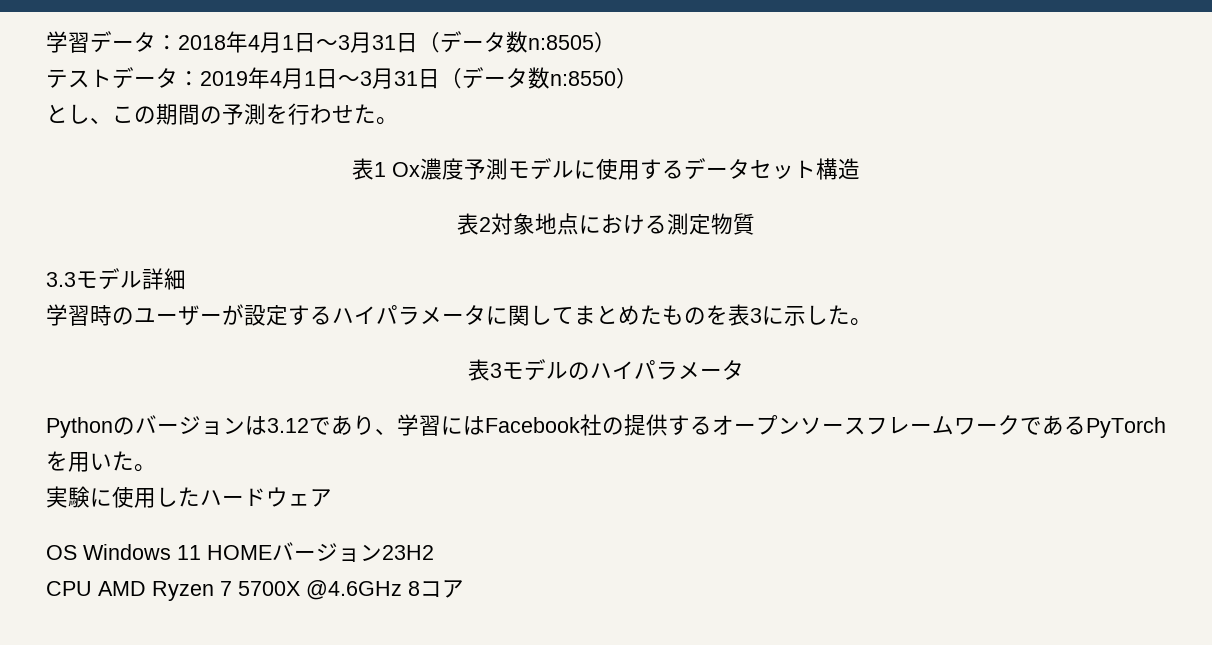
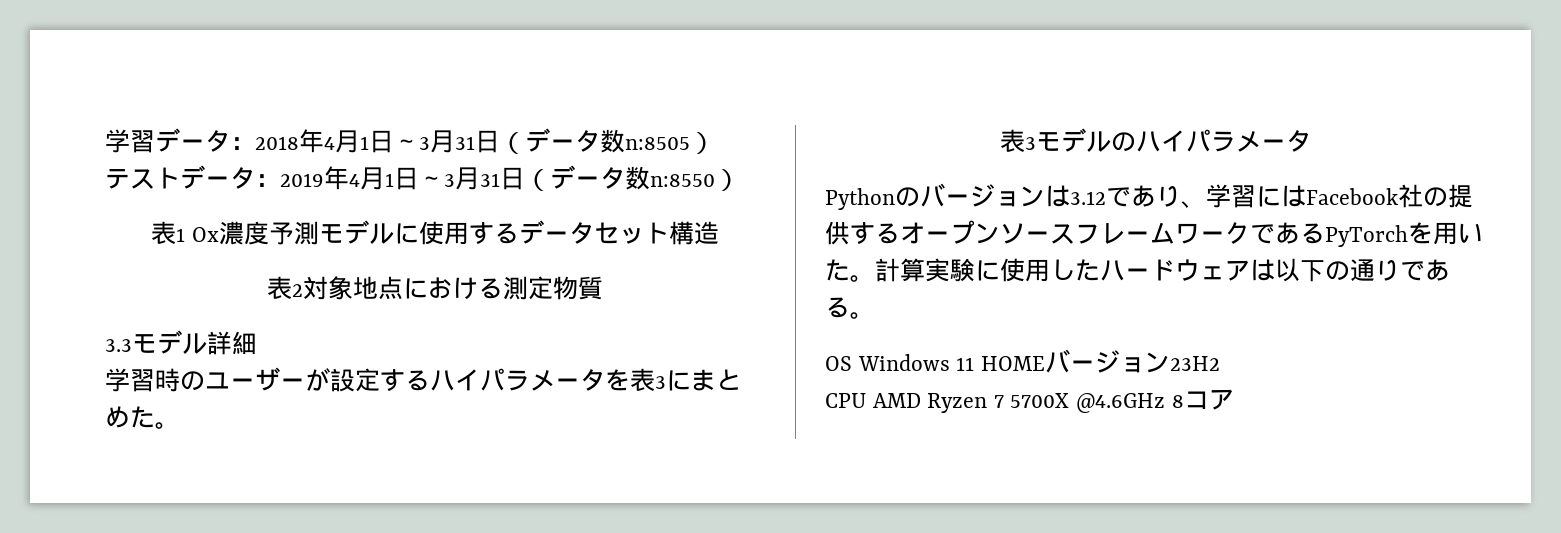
[46,103,398,125] // とし、この期間の予測を行わせた。 -> (740, 180) none
[486,305,706,326] に関してまとめたもの -> (605, 380) none
[784,305,828,326] 示し -> [691,369,741,391] [105,406,130,428] まとめ
(156, 468) // -> [875,258,925,282] 計算
(332, 498) none -> [1250,258,1450,282] [825,297,875,319] は以下の通りである。

